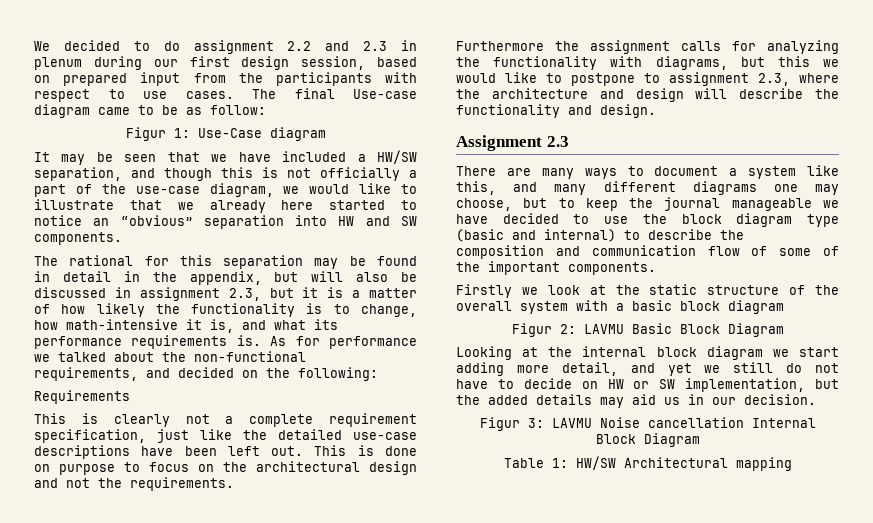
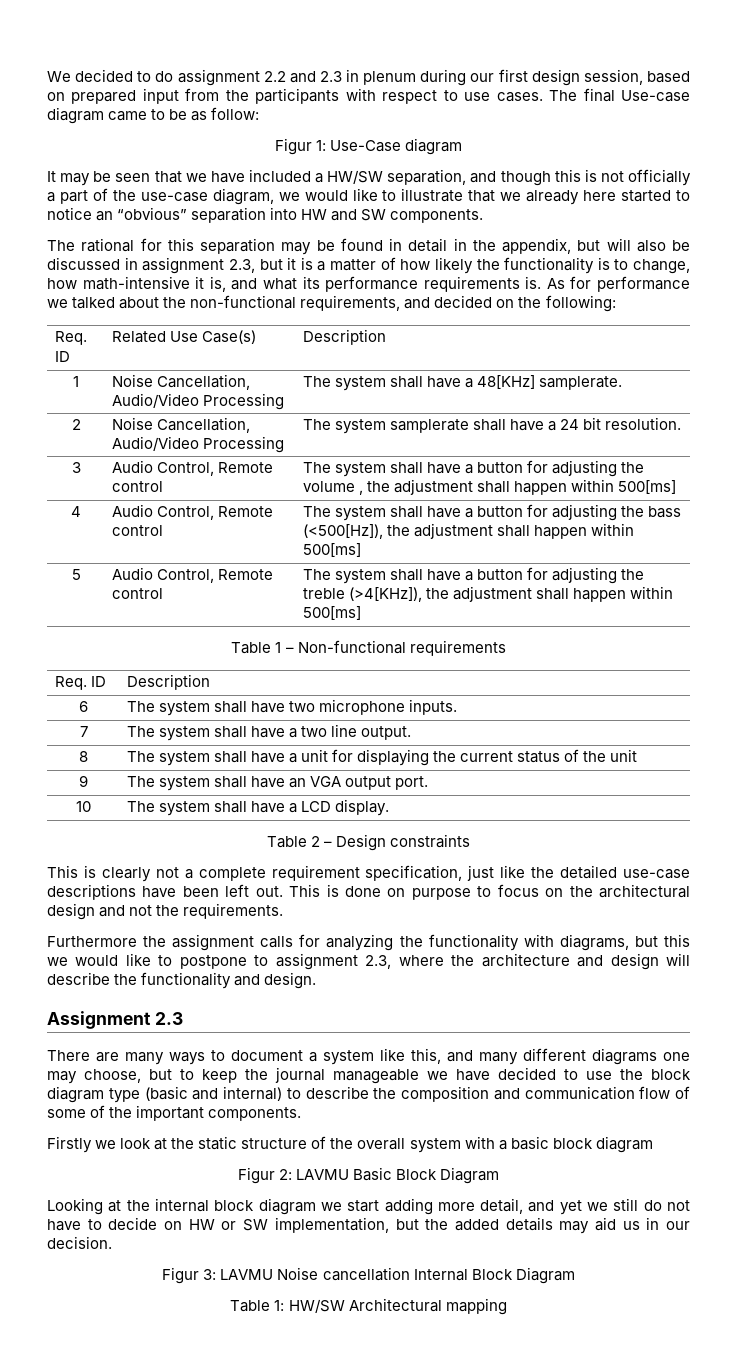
[34,390,130,404] // Requirements -> [54,331,87,345] [54,351,70,362] [111,330,256,344] [302,329,386,345] [73,376,79,387] [111,374,250,390] [111,393,284,410] [302,375,623,391] [71,419,81,430] [111,417,250,433] [111,436,284,453] [302,417,682,434] [71,462,81,473] [111,460,273,476] [111,481,163,492] [302,460,645,477] [302,479,677,495] [71,506,81,517] [111,504,273,520] [111,525,163,536] [302,504,682,521] [302,523,634,539] [302,543,361,557] [71,569,81,580] [111,567,273,583] [111,588,163,599] [302,567,645,584] [302,586,674,602] [302,606,361,620] [231,640,506,656] [54,676,106,690] [126,674,210,690] [79,701,88,712] [126,699,458,716] [79,726,88,737] [126,724,412,741] [79,751,88,762] [126,749,638,766] [79,775,88,787] [126,776,429,791] [76,801,91,812] [126,799,390,816] [266,834,471,851] // Req. ID | Related Use Case(s) | Description // 1 | Noise Cancellation, Audio/Video Processing | The system shall have a 48[KHz] samplerate. // 2 | Noise Cancellation, Audio/Video Processing | The system samplerate shall have a 24 bit resolution. // 3 | Audio Control, Remote control | The system shall have a button for adjusting the volume , the adjustment shall happen within 500[ms] // 4 | Audio Control, Remote control | The system shall have a button for adjusting the bass (<500[Hz]), the adjustment shall happen within 500[ms] // 5 | Audio Control, Remote control | The system shall have a button for adjusting the treble (>4[KHz]), the adjustment shall happen within 500[ms] // Table 1 – Non-functional requirements // Req. ID | Description // 6 | The system shall have two microphone inputs. // 7 | The system shall have a two line output. // 8 | The system shall have a unit for displaying the current status of the unit // 9 | The system shall have an VGA output port. // 10 | The system shall have a LCD display. // Table 2 – Design constraints

